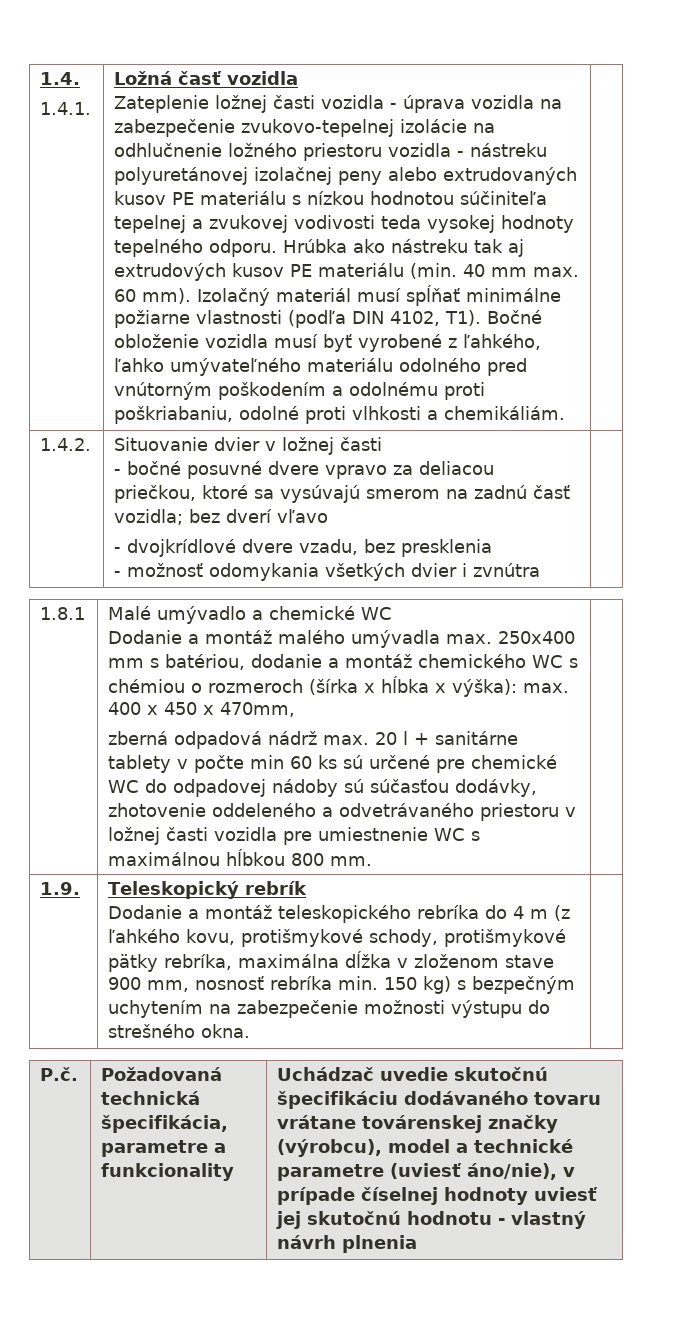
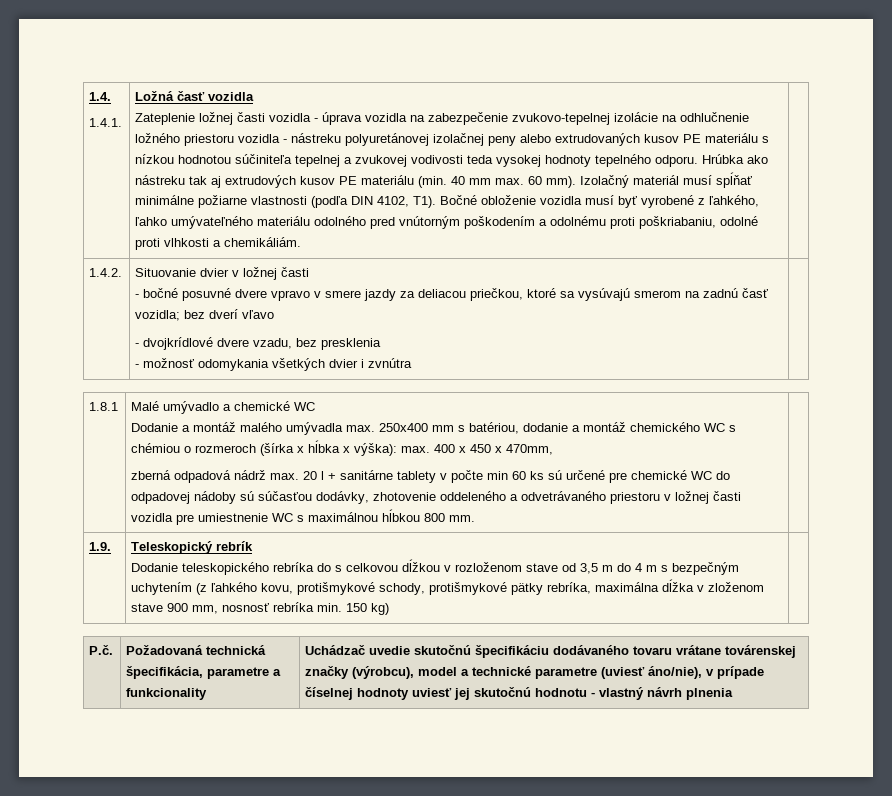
(388, 472) none -> [314,289,397,301] v smere jazdy
[188,905,273,919] a montáž -> (179, 567) none
[513,906,549,919] 4 m -> [335,559,740,575] [131,582,193,595] s celkovou dĺžkou v rozloženom stave od 3,5 m do 4 m s bezpečným uchytením
[457,976,576,994] [108,1000,551,1018] [108,1024,251,1038] s bezpečným uchytením na zabezpečenie možnosti výstupu do strešného okna. -> (390, 609) none

